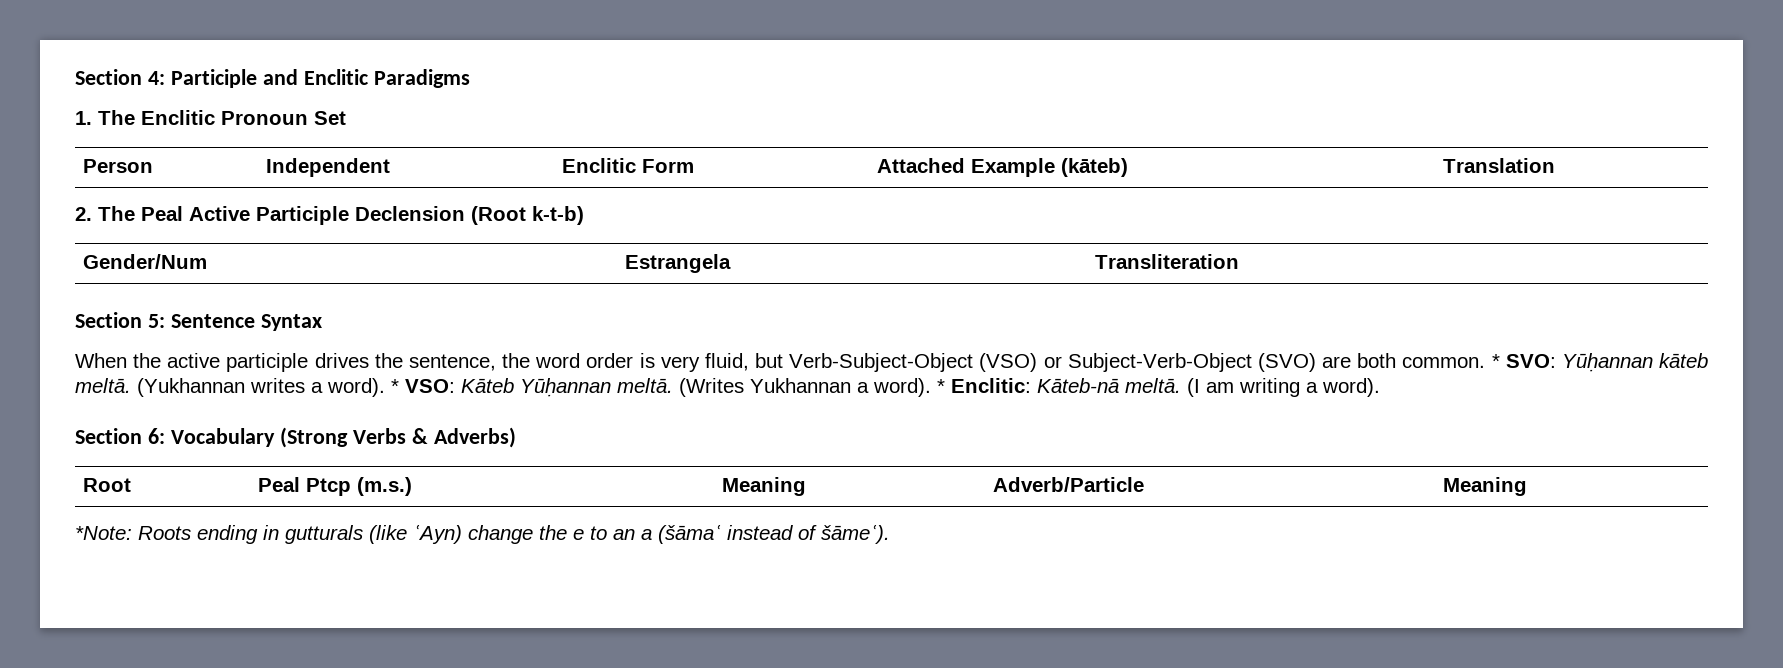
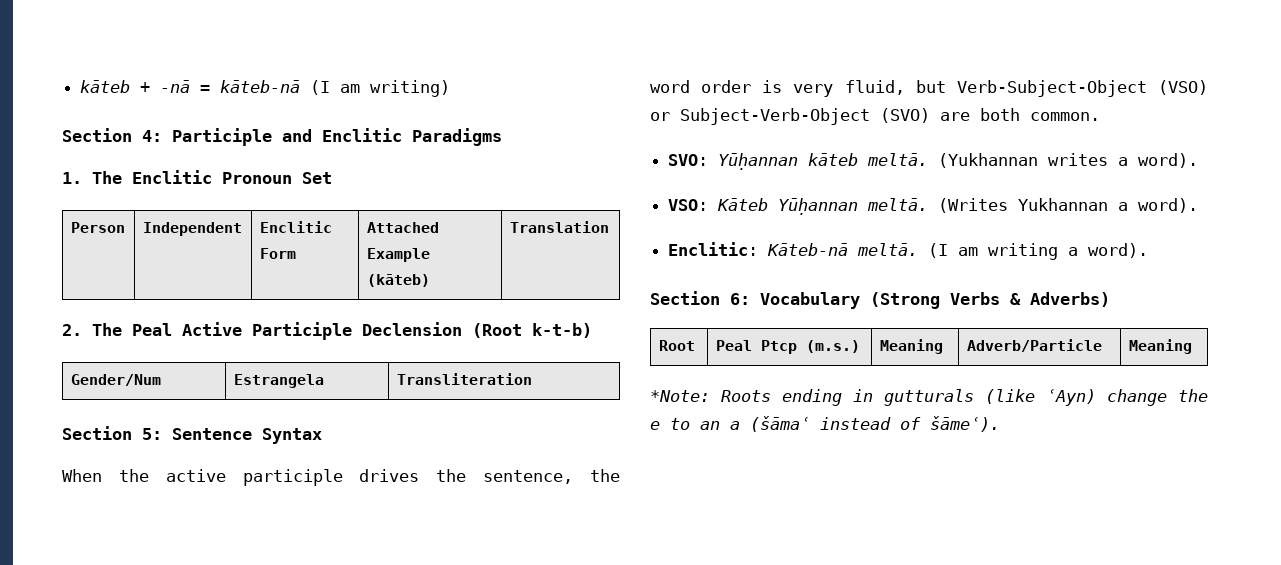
(75, 77) none -> [80,80,451,97] kāteb + -nā = kāteb-nā (I am writing) //
[1491,354,1500,368] * -> (1100, 116) //
[391,379,399,393] * -> (1199, 160) //
[937,379,945,393] * -> (1199, 205) //

